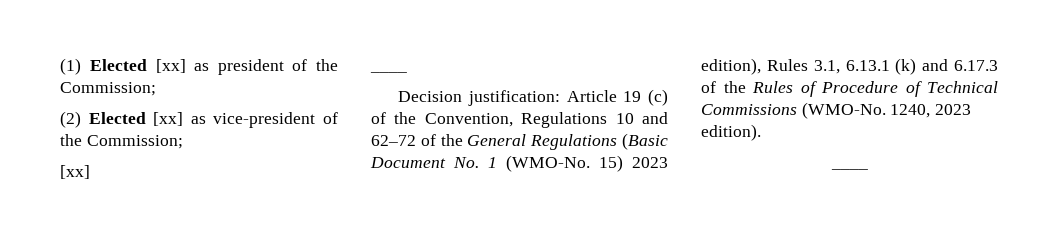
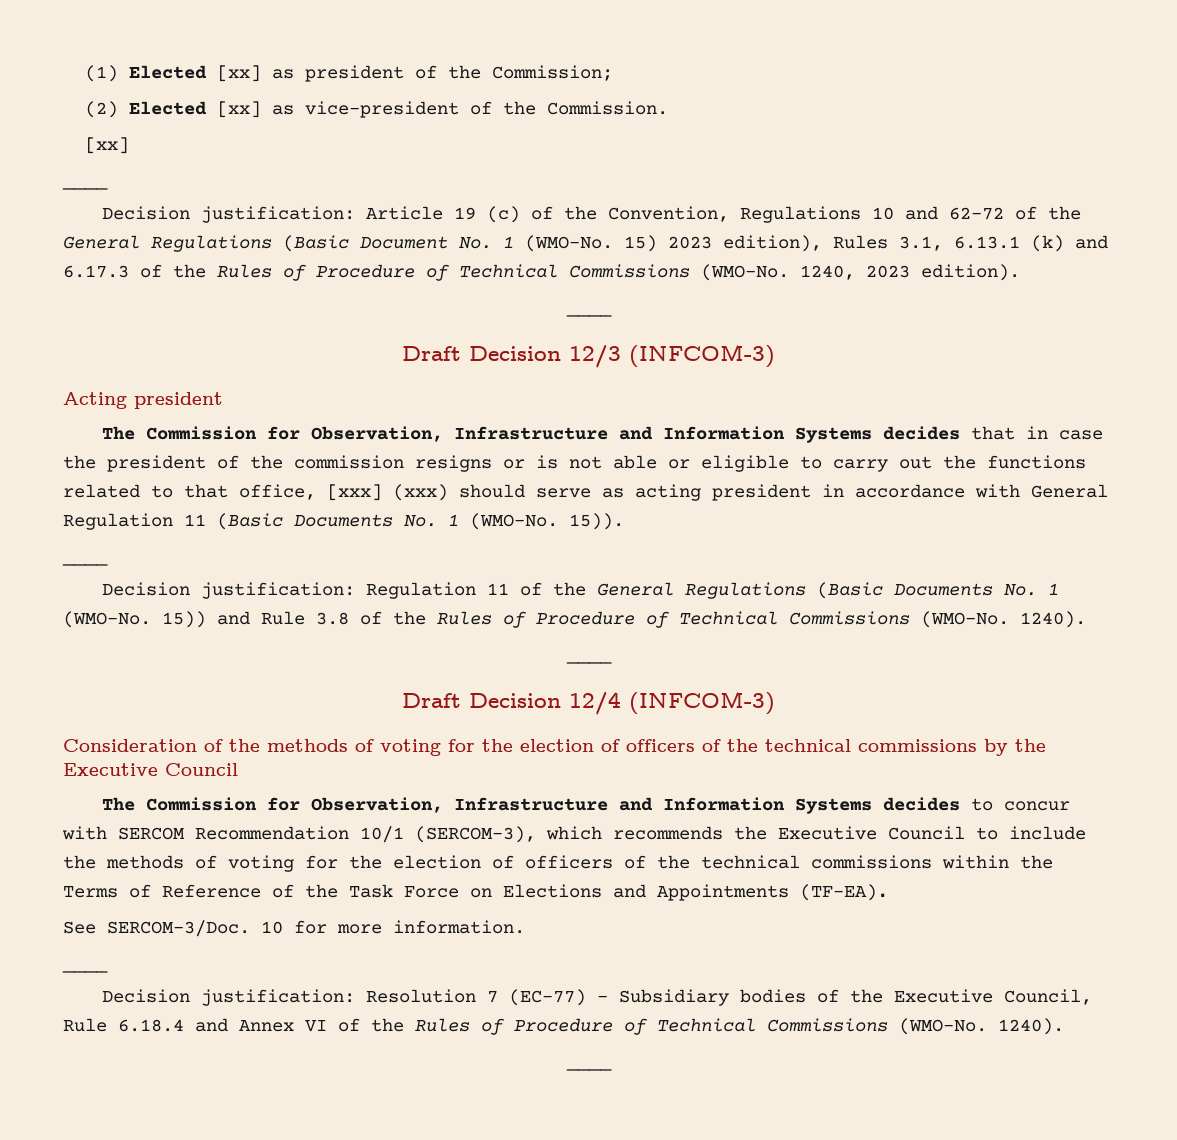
[87,135,184,149] Commission; -> [546,101,668,115] Commission.
(868, 169) none -> [402,344,775,368] [63,392,223,409] [102,426,1104,443] [63,455,1086,472] [63,484,1108,501] [63,513,624,530] [62,562,108,566] [102,582,1060,599] [63,611,1086,628] [565,660,612,664] [402,691,775,715] [63,739,1046,756] [63,763,238,776] [102,797,1071,814] [62,826,1086,843] [63,855,1053,872] [63,884,888,901] [63,920,525,937] [62,969,108,973] [102,989,1093,1006] [63,1018,1064,1035] [565,1067,612,1071] // Draft Decision 12/3 (INFCOM-3) // Acting president // The Commission for Observation, Infrastructure and Information Systems decides that in case the president of the commission resigns or is not able or eligible to carry out the functions related to that office, [xxx] (xxx) should serve as acting president in accordance with General Regulation 11 (Basic Documents No. 1 (WMO-No. 15)). // ____ // Decision justification: Regulation 11 of the General Regulations (Basic Documents No. 1 (WMO-No. 15)) and Rule 3.8 of the Rules of Procedure of Technical Commissions (WMO-No. 1240). // ____ // Draft Decision 12/4 (INFCOM-3) // Consideration of the methods of voting for the election of officers of the technical commissions by the Executive Council // The Commission for Observation, Infrastructure and Information Systems decides to concur with SERCOM Recommendation 10/1 (SERCOM-3), which recommends the Executive Council to include the methods of voting for the election of officers of the technical commissions within the Terms of Reference of the Task Force on Elections and Appointments (TF-EA). // See SERCOM-3/Doc. 10 for more information. // ____ // Decision justification: Resolution 7 (EC-77) – Subsidiary bodies of the Executive Council, Rule 6.18.4 and Annex VI of the Rules of Procedure of Technical Commissions (WMO-No. 1240). // ____

